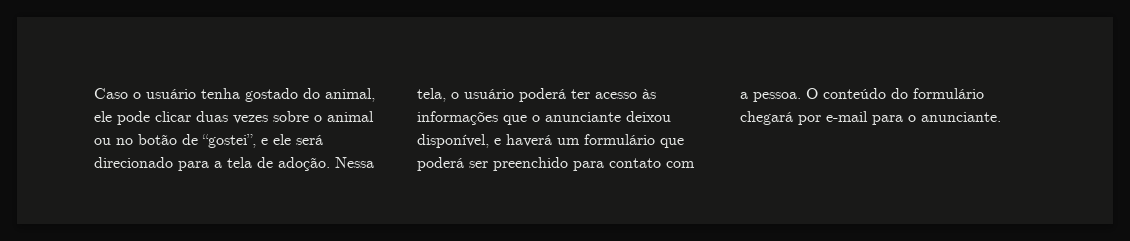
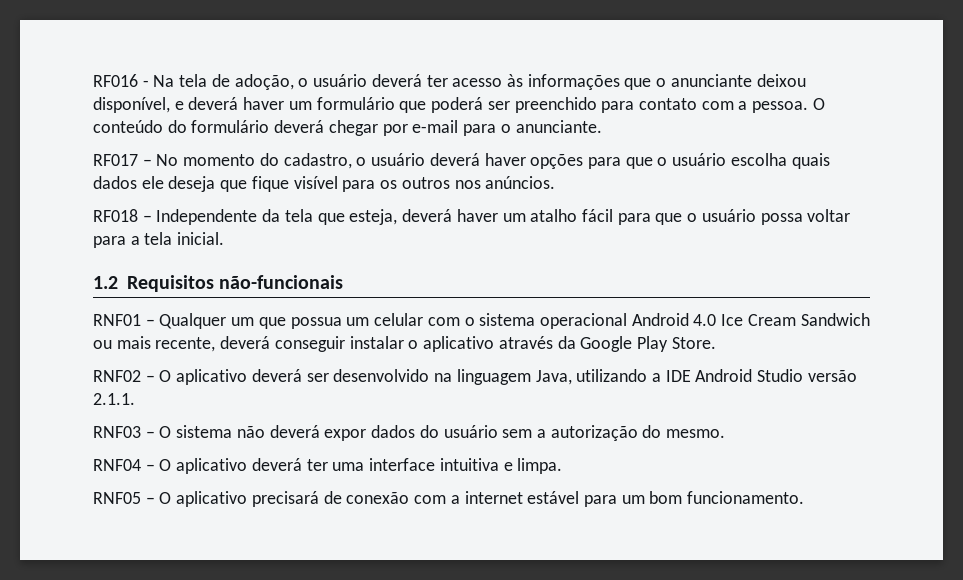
[94,88,375,102] [94,111,374,125] [94,134,323,148] [94,157,374,171] [417,88,566,102] Caso o usuário tenha gostado do animal, ele pode clicar duas vezes sobre o animal ou no botão de “gostei”, e ele será direcionado para a tela de adoção. Nessa tela, o usuário poderá -> [93,74,422,90] RF016 - Na tela de adoção, o usuário deverá
[506,134,552,147] haverá -> [188,97,285,110] deverá haver
[740,111,793,125] chegará -> [274,120,378,136] deverá chegar
(1001, 117) none -> [93,153,830,169] [93,176,556,192] [93,209,851,225] [93,232,225,248] [93,275,344,292] [93,313,870,329] [93,336,716,352] [93,369,857,385] [93,393,135,405] [93,425,726,441] [93,458,563,474] [93,491,805,507] // RF017 – No momento do cadastro, o usuário deverá haver opções para que o usuário escolha quais dados ele deseja que fique visível para os outros nos anúncios. // RF018 – Independente da tela que esteja, deverá haver um atalho fácil para que o usuário possa voltar para a tela inicial. // 1.2 Requisitos não-funcionais // RNF01 – Qualquer um que possua um celular com o sistema operacional Android 4.0 Ice Cream Sandwich ou mais recente, deverá conseguir instalar o aplicativo através da Google Play Store. // RNF02 – O aplicativo deverá ser desenvolvido na linguagem Java, utilizando a IDE Android Studio versão 2.1.1. // RNF03 – O sistema não deverá expor dados do usuário sem a autorização do mesmo. // RNF04 – O aplicativo deverá ter uma interface intuitiva e limpa. // RNF05 – O aplicativo precisará de conexão com a internet estável para um bom funcionamento.

